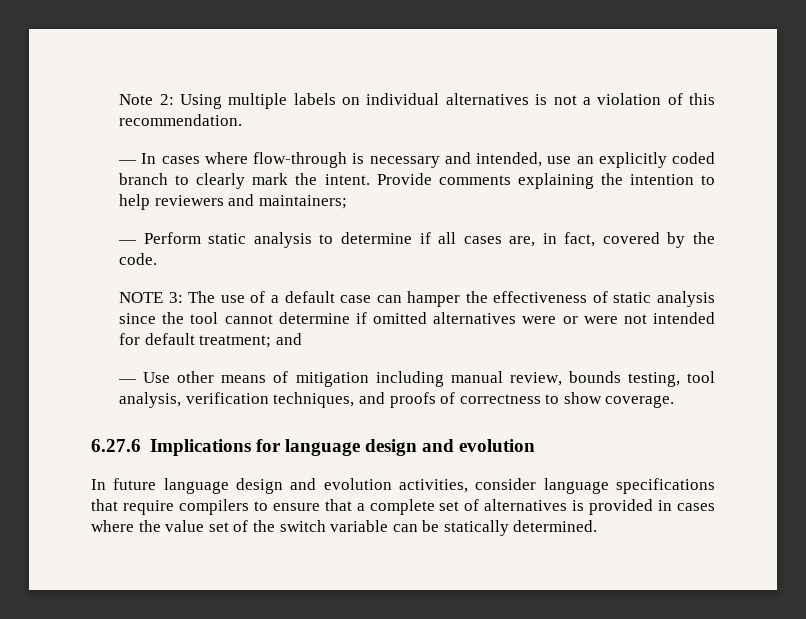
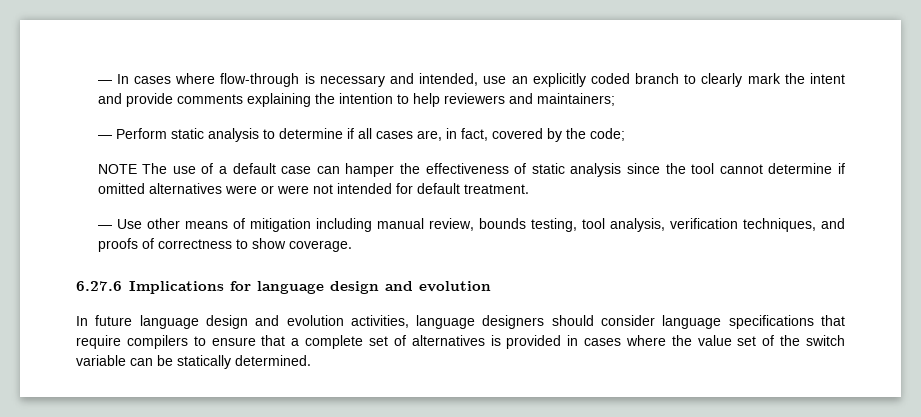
[119,93,715,109] [119,114,243,126] Note 2: Using multiple labels on individual alternatives is not a violation of this recommendation. // -> (97, 82) none
[324,173,432,185] intent. Provide -> [809,73,845,84] [97,93,173,107] intent and provide
[119,253,158,265] code. -> [589,128,625,141] code;
[168,292,183,303] 3: -> (137, 169) none
[199,333,302,348] treatment; and -> [463,184,529,194] treatment.
(468, 486) none -> [416,315,594,329] language designers should

